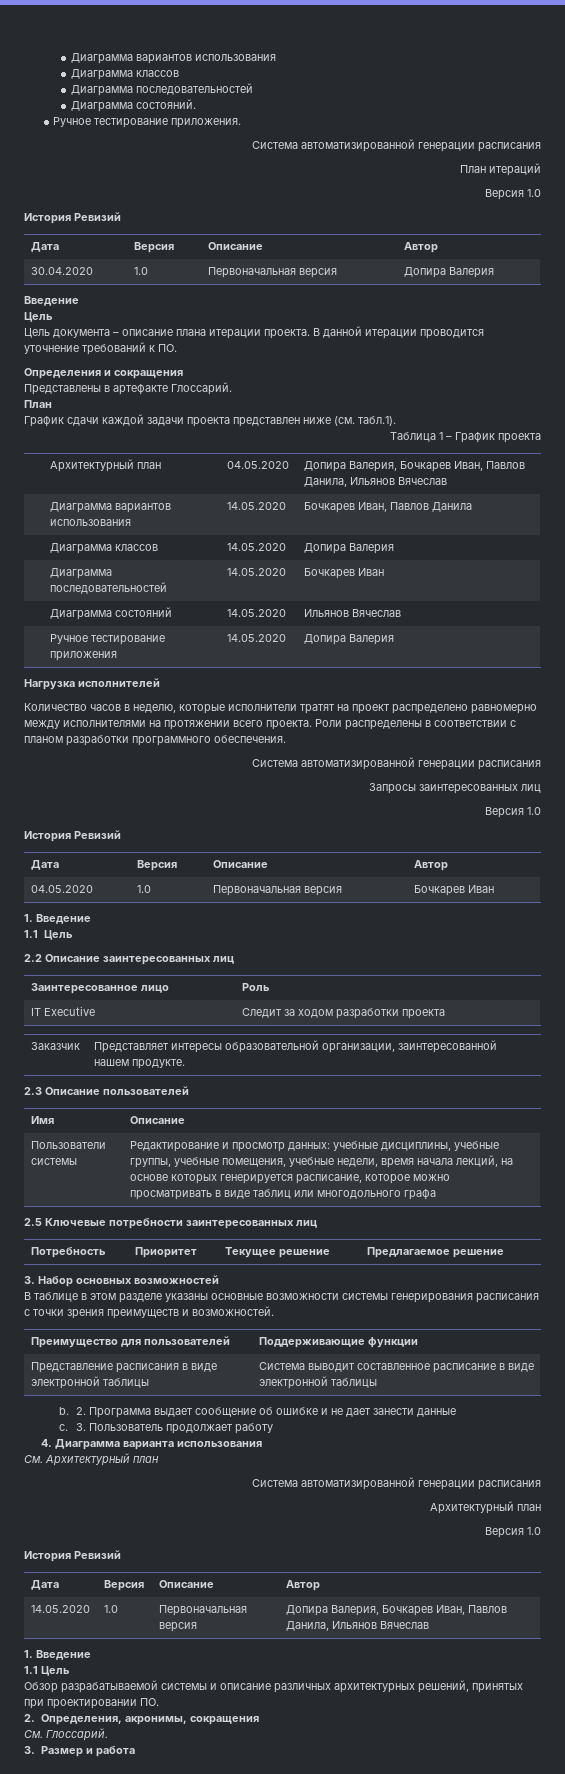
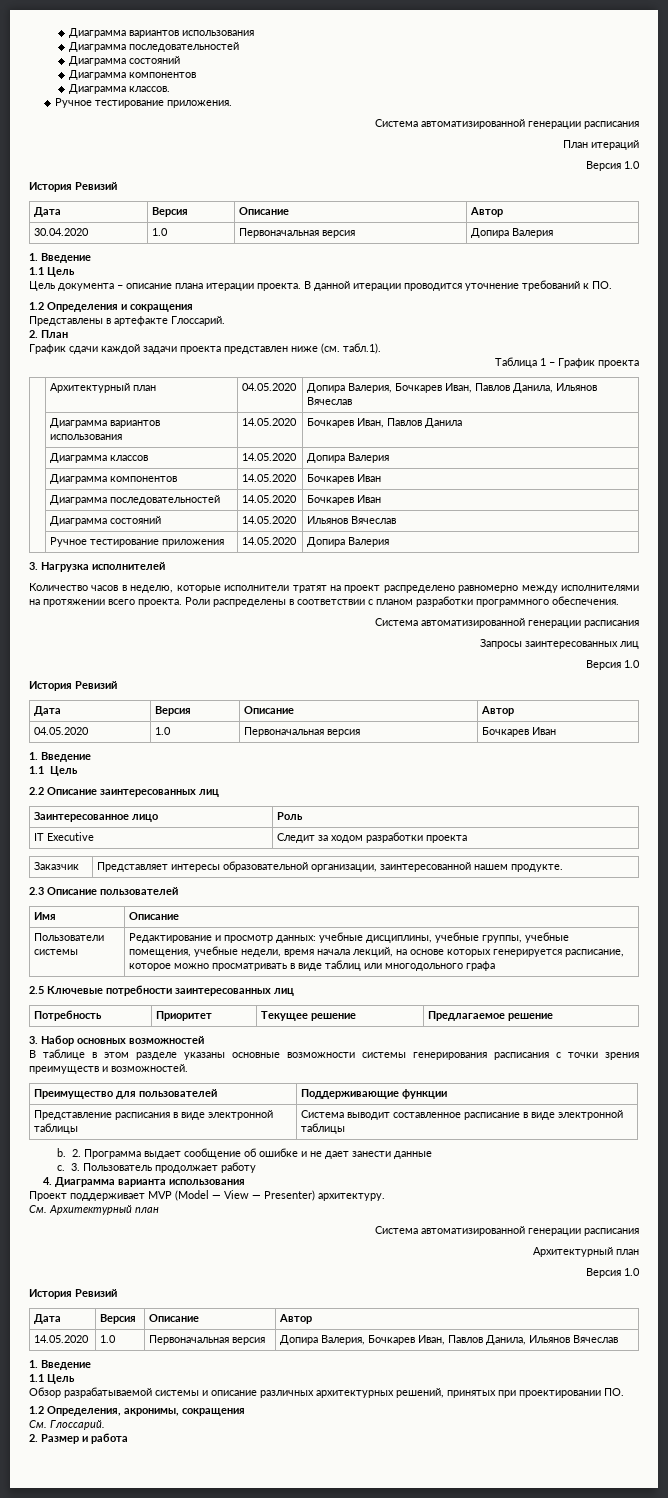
[70,53,276,64] [70,69,179,80] Диаграмма вариантов использования // Диаграмма классов -> [69,28,255,38] Диаграмма вариантов использования
[135,99,196,109] состояний. -> [129,56,181,64] [69,70,197,80] [69,84,171,94] состояний // Диаграмма компонентов // Диаграмма классов.
[24,296,79,306] Введение // -> [29,253,91,263] [29,267,44,275] 1. Введение // 1.1
(177, 348) none -> [29,302,44,310] 1.2
(232, 388) none -> [29,330,38,338] 2.
(394, 548) none -> [50,474,178,484] [242,474,298,482] [307,474,382,484] // | Диаграмма компонентов | 14.05.2020 | Бочкарев Иван
(394, 639) none -> [29,562,38,570] 3.
(263, 1444) none -> [29,1190,385,1201] // Проект поддерживает MVP (Model — View — Presenter) архитектуру.
[24,1714,35,1722] 2. -> [29,1406,44,1414] 1.2
[24,1746,35,1754] 3. -> [29,1434,38,1442] 2.

